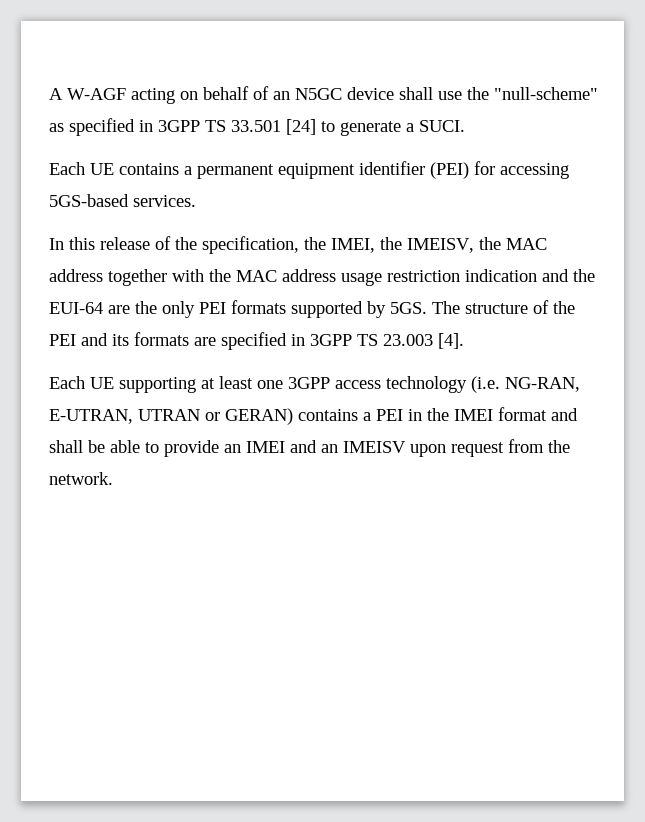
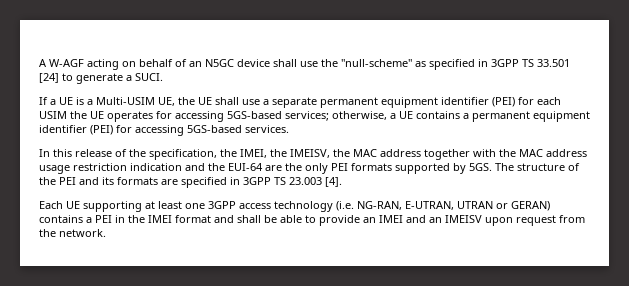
[49,162,85,175] Each -> [39,97,561,108] [39,111,396,122] If a UE is a Multi-USIM UE, the UE shall use a separate permanent equipment identifier (PEI) for each USIM the UE operates for accessing 5GS-based services; otherwise, a

